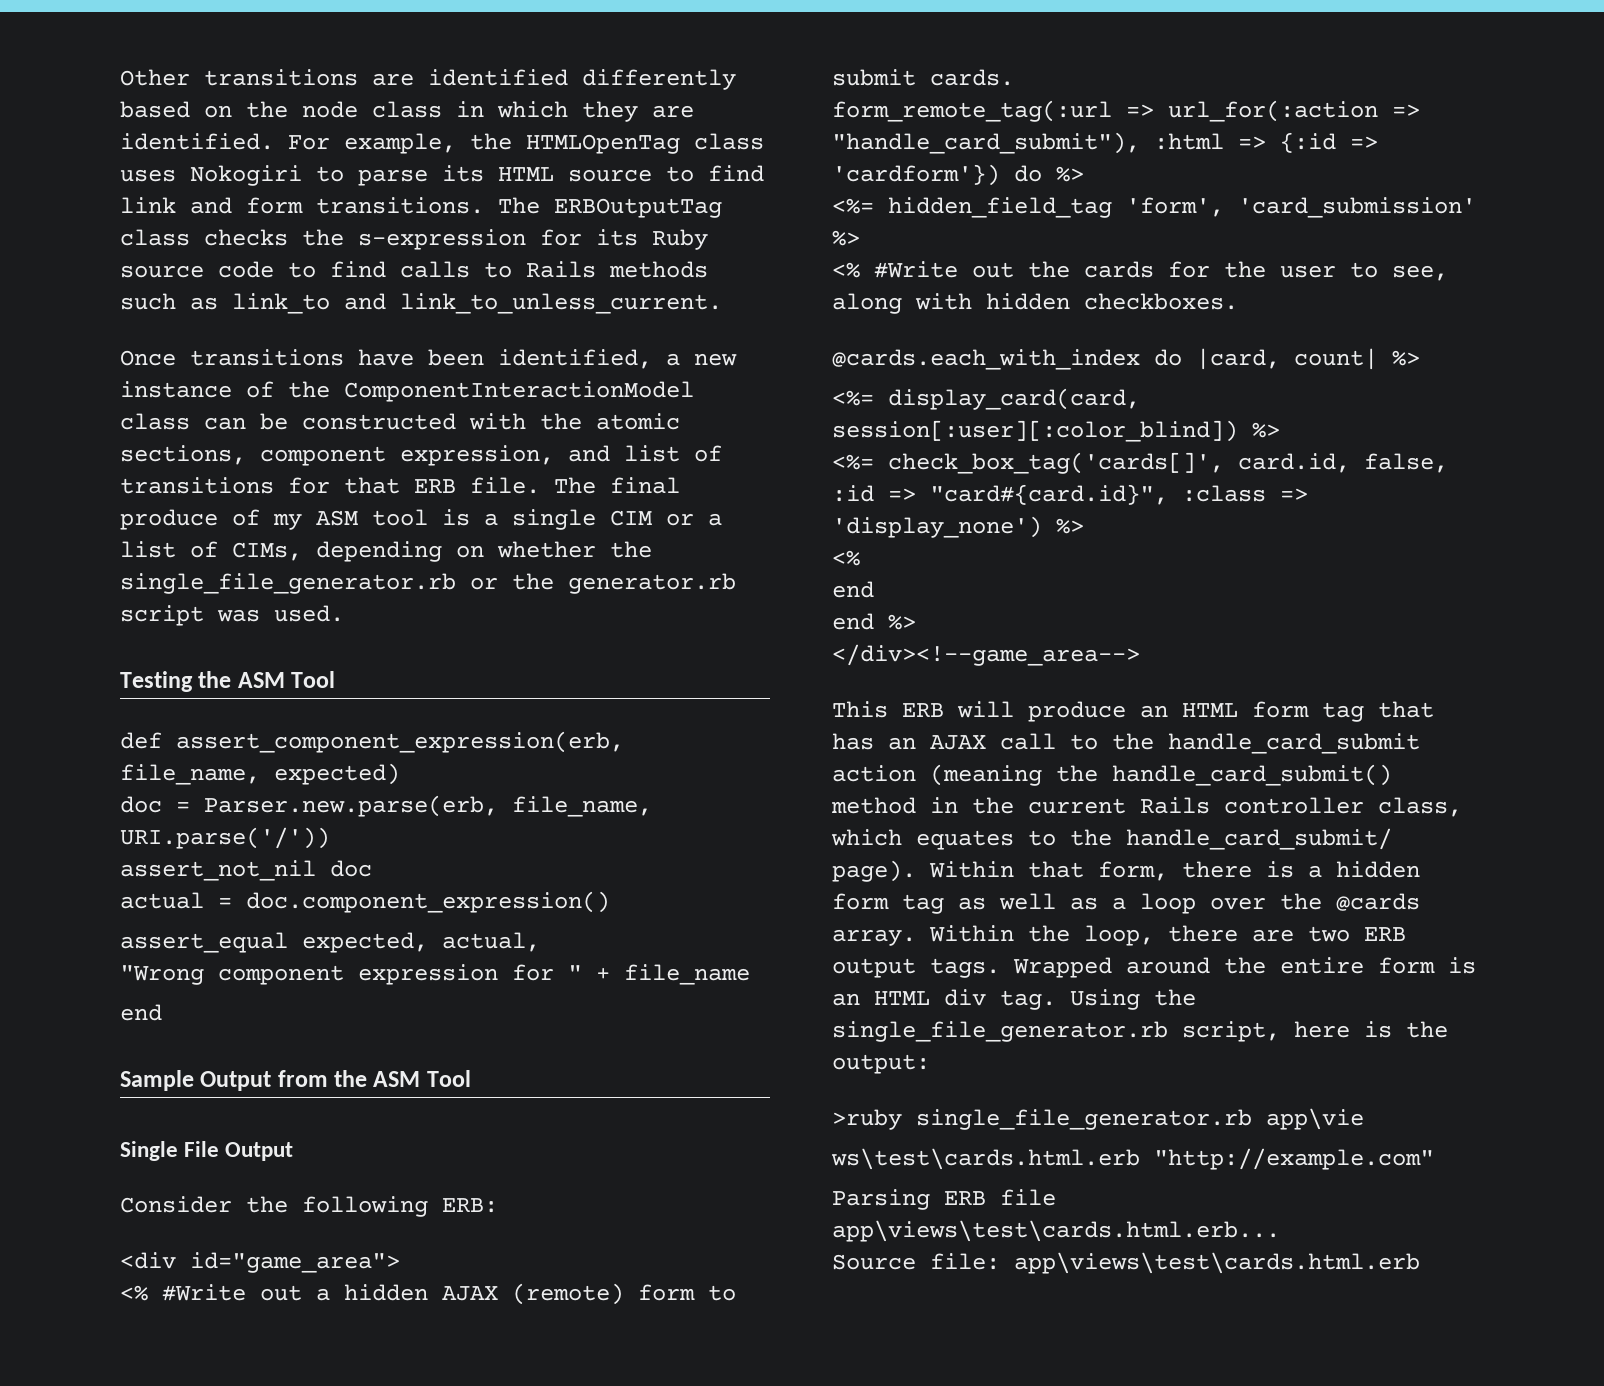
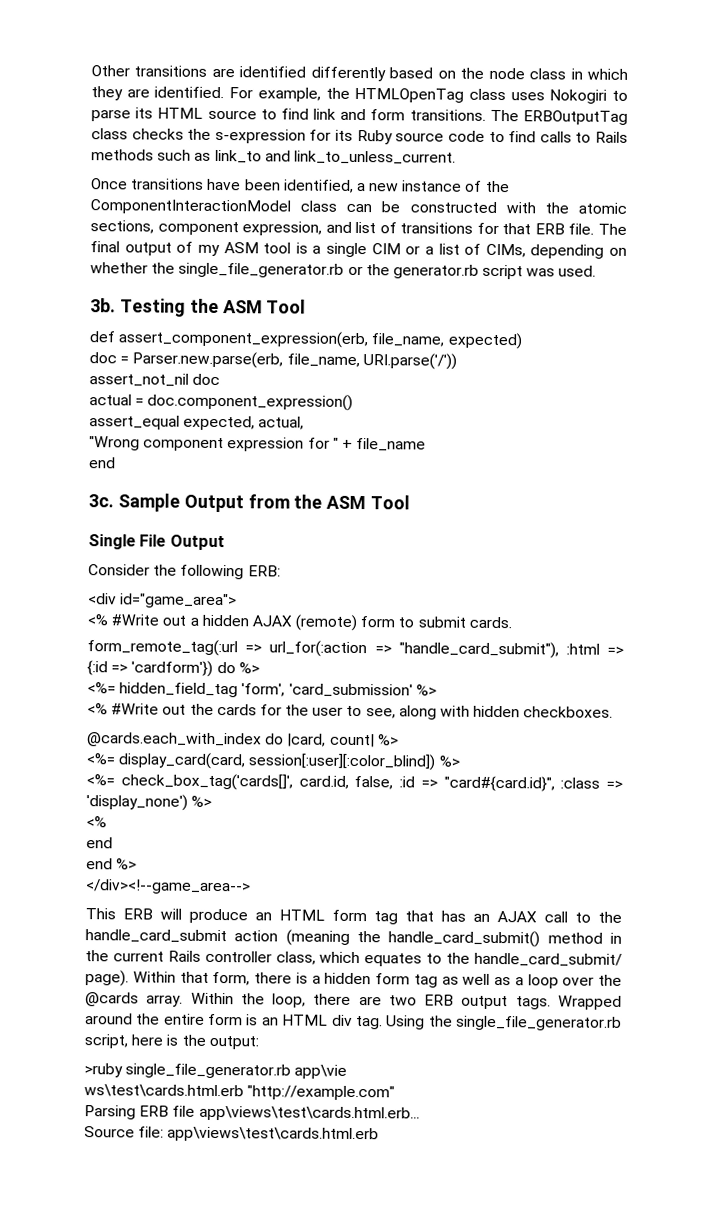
[120,509,218,530] produce -> [124,242,172,256] output
(344, 613) none -> [90,298,116,313] 3b.
(162, 1012) none -> [88,494,114,508] 3c.

